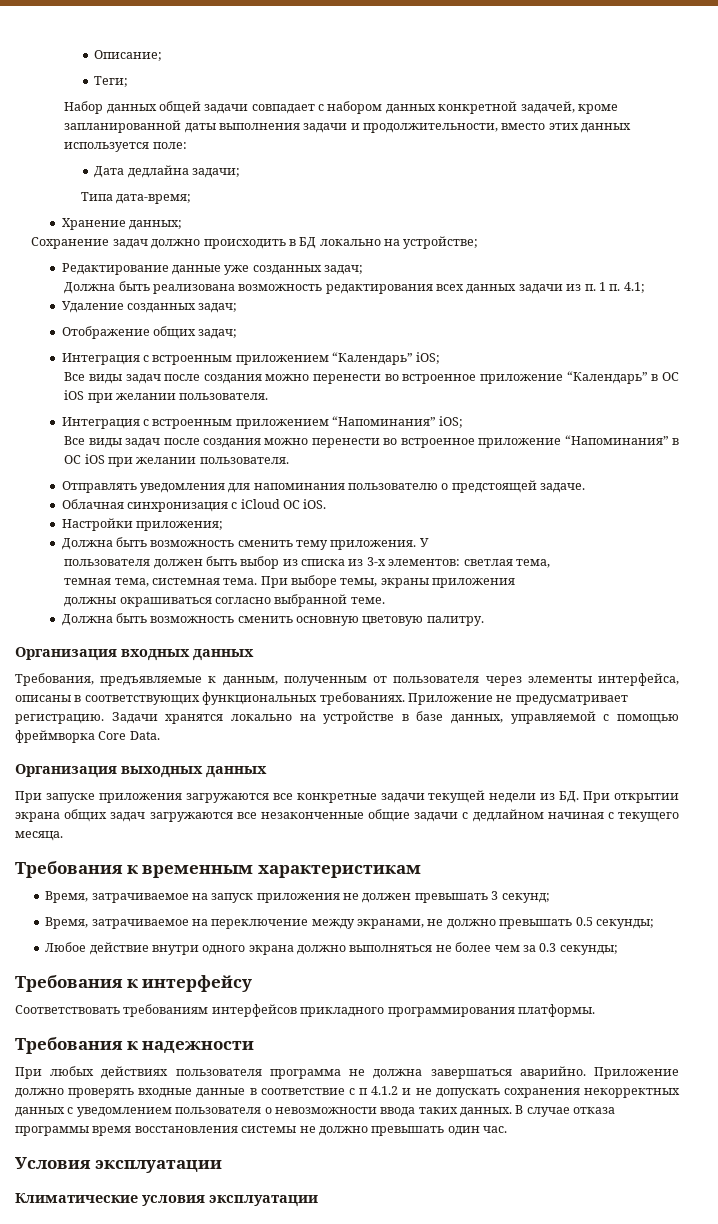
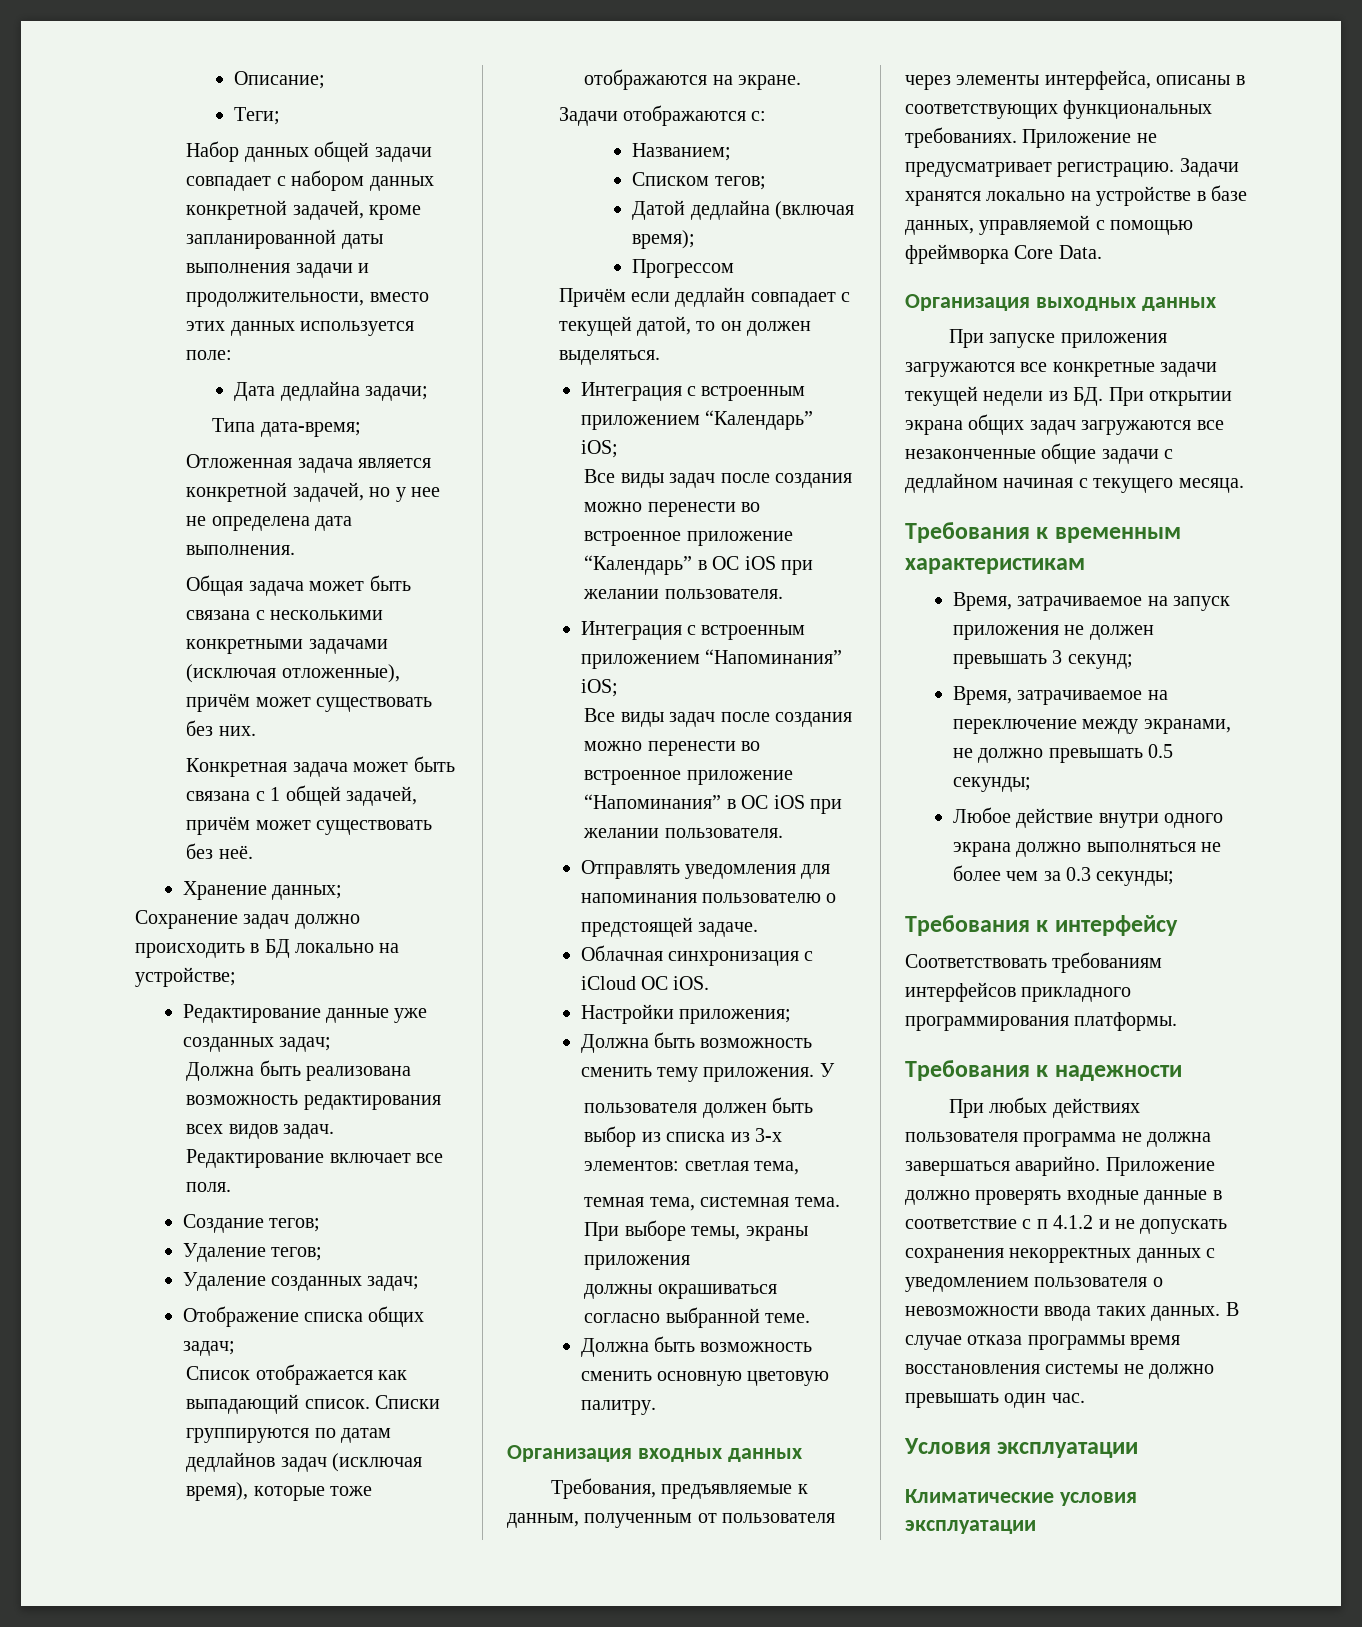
(192, 199) none -> [186,454,432,473] [186,482,441,502] [186,516,353,531] [186,545,296,555] [186,575,411,596] [186,610,384,620] [186,639,388,654] [186,664,400,683] [186,693,433,712] [186,720,256,736] [186,756,455,777] [186,785,418,806] [186,816,433,835] [186,843,253,859] // Отложенная задача является конкретной задачей, но у нее не определена дата выполнения. // Общая задача может быть связана с несколькими конкретными задачами (исключая отложенные), причём может существовать без них. // Конкретная задача может быть связана с 1 общей задачей, причём может существовать без неё.
[466,282,645,294] данных задачи из п. 1 п. 4.1; -> [228,1124,335,1139] [186,1149,444,1168] [186,1182,232,1192] [182,1214,321,1233] [182,1243,323,1262] видов задач. Редактирование включает все поля. // Создание тегов; // Удаление тегов;
(150, 332) none -> [304,1312,364,1322] списка
(238, 334) none -> [186,1364,408,1385] [186,1394,441,1414] [186,1428,392,1443] [186,1452,423,1472] [186,1482,373,1501] [584,69,802,90] [558,105,767,126] [632,143,732,161] [632,172,766,190] [632,200,855,220] [632,230,696,249] [632,259,735,278] [558,287,851,307] [558,316,812,336] [558,350,660,365] // Список отображается как выпадающий список. Списки группируются по датам дедлайнов задач (исключая время), которые тоже отображаются на экране. // Задачи отображаются с: // Названием; // Списком тегов; // Датой дедлайна (включая время); // Прогрессом // Причём если дедлайн совпадает с текущей датой, то он должен выделяться.

